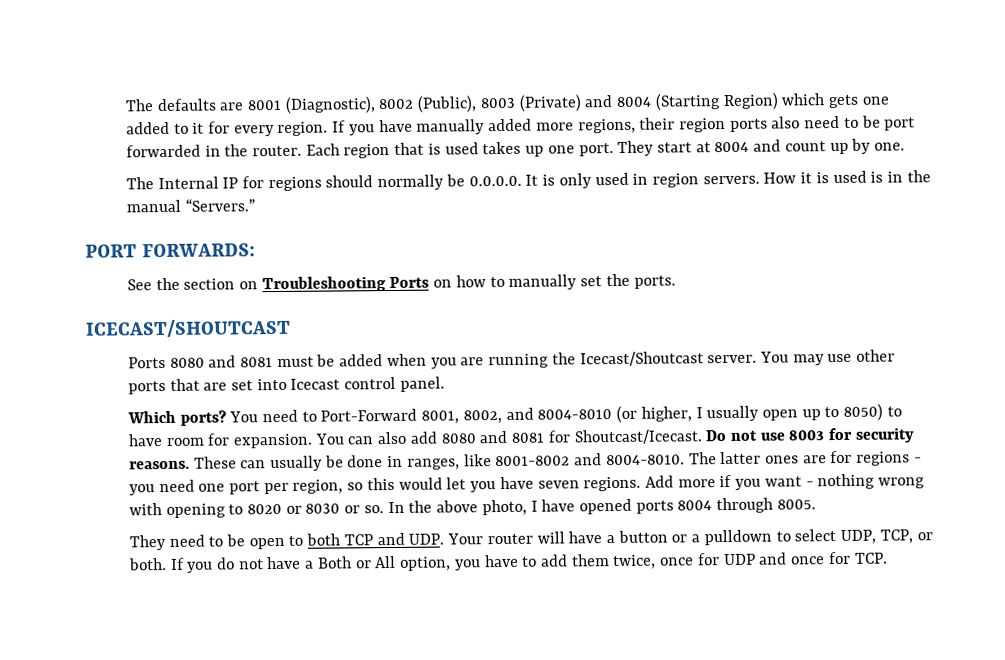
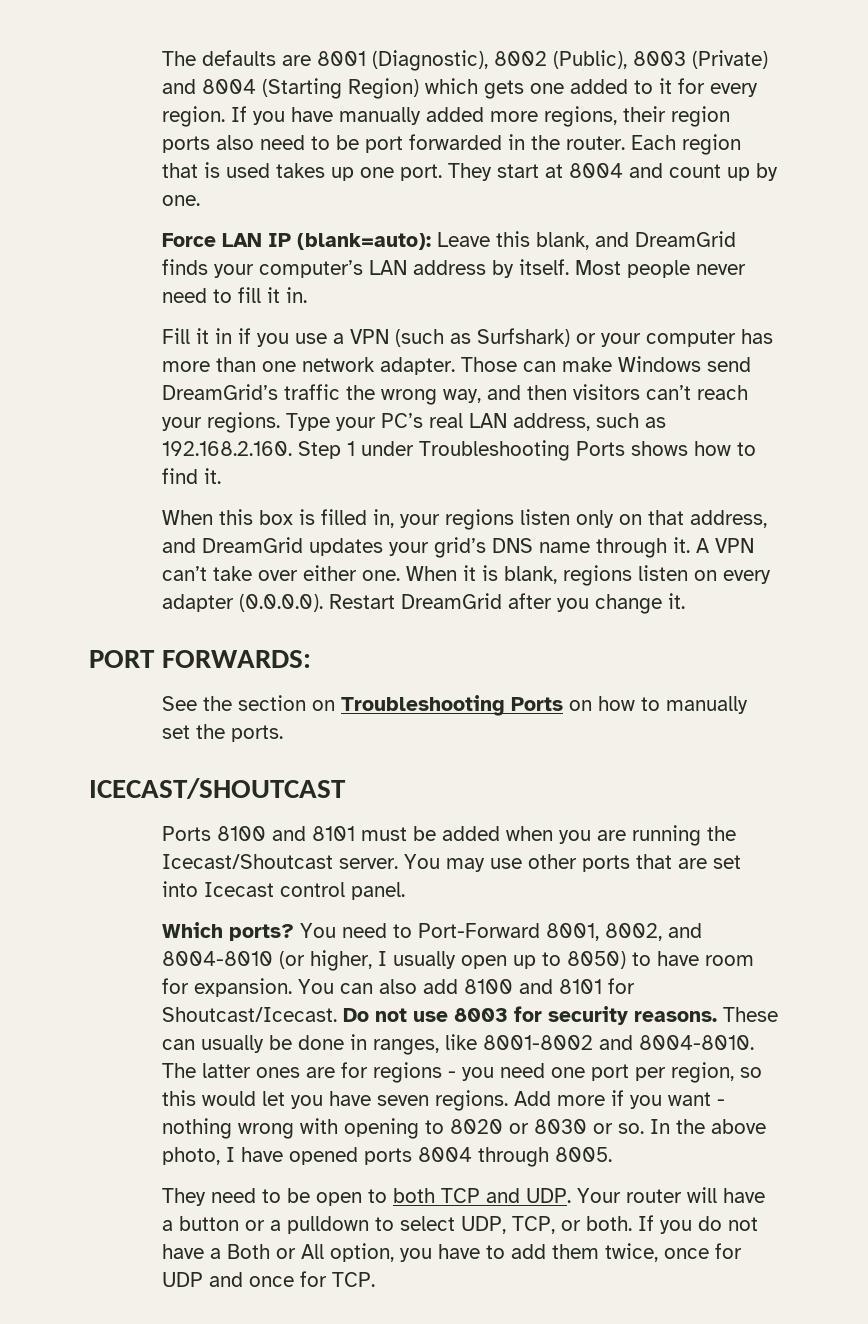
[125,170,931,192] [125,198,255,213] The Internal IP for regions should normally be 0.0.0.0. It is only used in region servers. How it is used is in the manual “Servers.” -> [161,231,736,250] [161,259,746,278] [161,287,307,303] [161,328,773,347] [161,356,751,375] [161,384,748,405] [161,412,666,433] [161,440,756,461] [161,468,221,484] [161,509,767,530] [161,537,754,558] [161,565,771,586] [161,593,685,614] Force LAN IP (blank=auto): Leave this blank, and DreamGrid finds your computer’s LAN address by itself. Most people never need to fill it in. // Fill it in if you use a VPN (such as Surfshark) or your computer has more than one network adapter. Those can make Windows send DreamGrid’s traffic the wrong way, and then visitors can’t reach your regions. Type your PC’s real LAN address, such as 192.168.2.160. Step 1 under Troubleshooting Ports shows how to find it. // When this box is filled in, your regions listen only on that address, and DreamGrid updates your grid’s DNS name through it. A VPN can’t take over either one. When it is blank, regions listen on every adapter (0.0.0.0). Restart DreamGrid after you change it.
[169,355,274,368] 8080 and 8081 -> [216,826,355,841] 8100 and 8101
[440,430,546,444] 8080 and 8081 -> [463,979,602,994] 8100 and 8101

